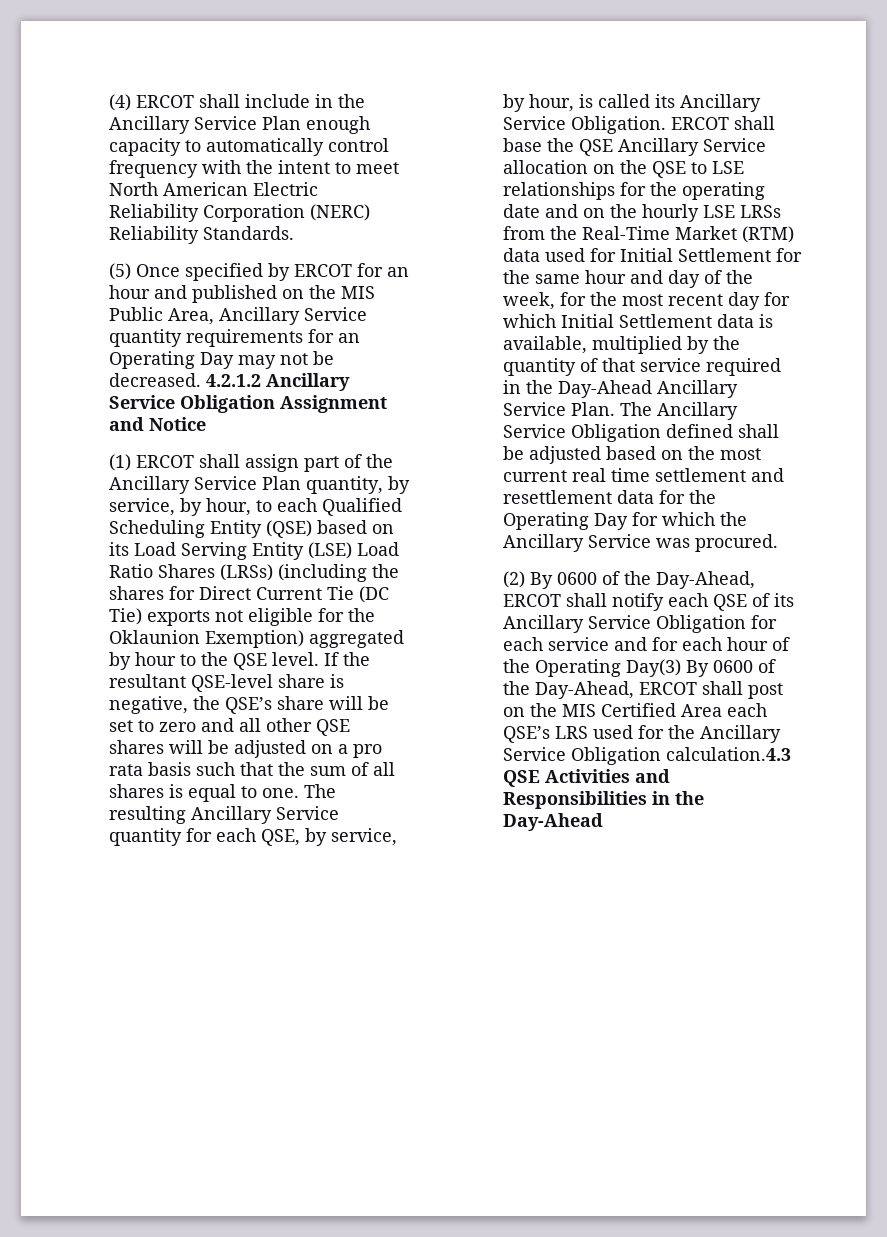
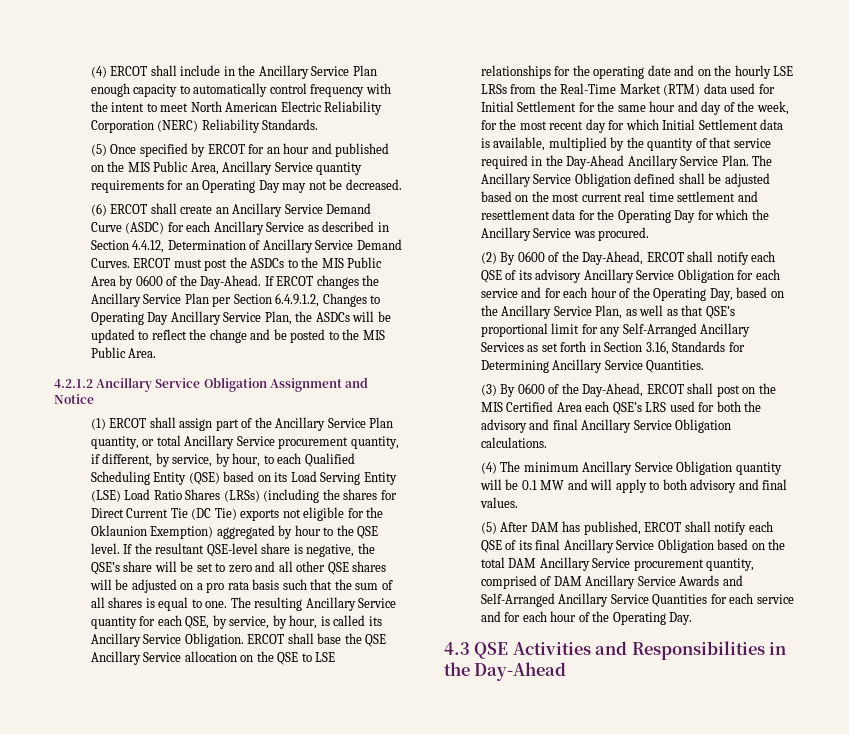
(202, 380) none -> [90,203,372,217] [90,221,389,235] [90,239,402,253] [90,257,383,271] [90,275,380,289] [90,293,381,307] [90,311,391,325] [90,329,385,343] [90,347,157,358] // (6) ERCOT shall create an Ancillary Service Demand Curve (ASDC) for each Ancillary Service as described in Section 4.4.12, Determination of Ancillary Service Demand Curves. ERCOT must post the ASDCs to the MIS Public Area by 0600 of the Day-Ahead. If ERCOT changes the Ancillary Service Plan per Section 6.4.9.1.2, Changes to Operating Day Ancillary Service Plan, the ASDCs will be updated to reflect the change and be posted to the MIS Public Area. //
(384, 485) none -> [142,435,399,449] [90,453,153,467] or total Ancillary Service procurement quantity, if different,
(795, 600) none -> [535,269,582,283] advisory
[626,659,682,677] Day(3) -> [709,287,784,301] [480,305,735,319] [480,323,751,337] [480,341,745,355] [480,359,705,373] [480,384,497,396] Day, based on the Ancillary Service Plan, as well as that QSE’s proportional limit for any Self-Arranged Ancillary Services as set forth in Section 3.16, Standards for Determining Ancillary Service Quantities. // (3)
[668,725,782,743] [503,747,792,765] the Ancillary Service Obligation calculation.4.3 -> [716,401,762,412] [480,419,732,433] [480,437,547,448] [480,461,782,475] [479,479,788,493] [479,497,518,508] [480,521,773,535] [480,539,786,553] [480,557,755,571] [480,575,743,589] [480,593,794,607] [480,611,693,625] [444,642,470,655] both the advisory and final Ancillary Service Obligation calculations. // (4) The minimum Ancillary Service Obligation quantity will be 0.1 MW and will apply to both advisory and final values. // (5) After DAM has published, ERCOT shall notify each QSE of its final Ancillary Service Obligation based on the total DAM Ancillary Service procurement quantity, comprised of DAM Ancillary Service Awards and Self-Arranged Ancillary Service Quantities for each service and for each hour of the Operating Day. // 4.3

